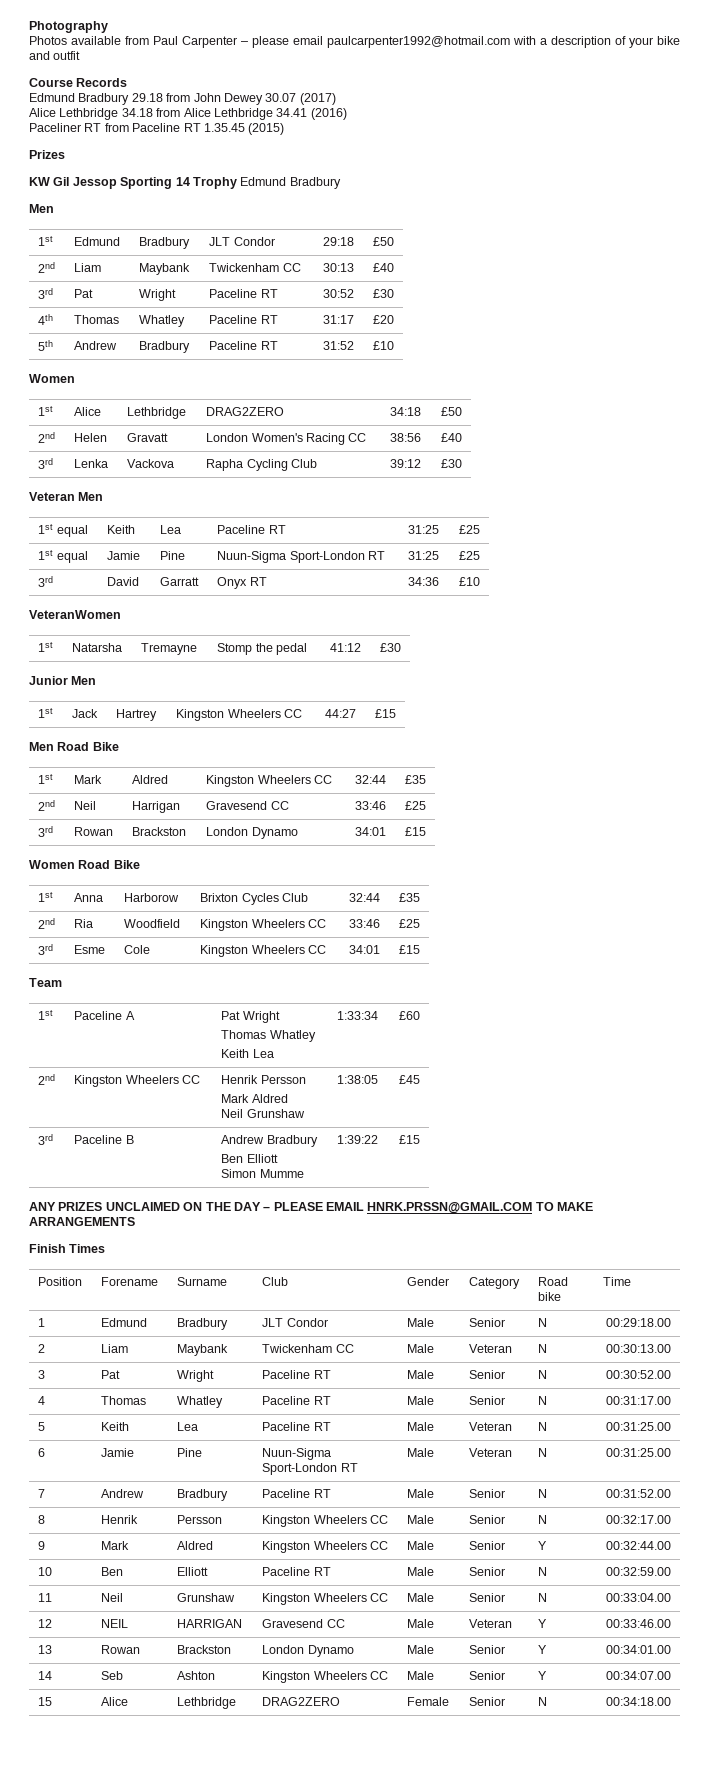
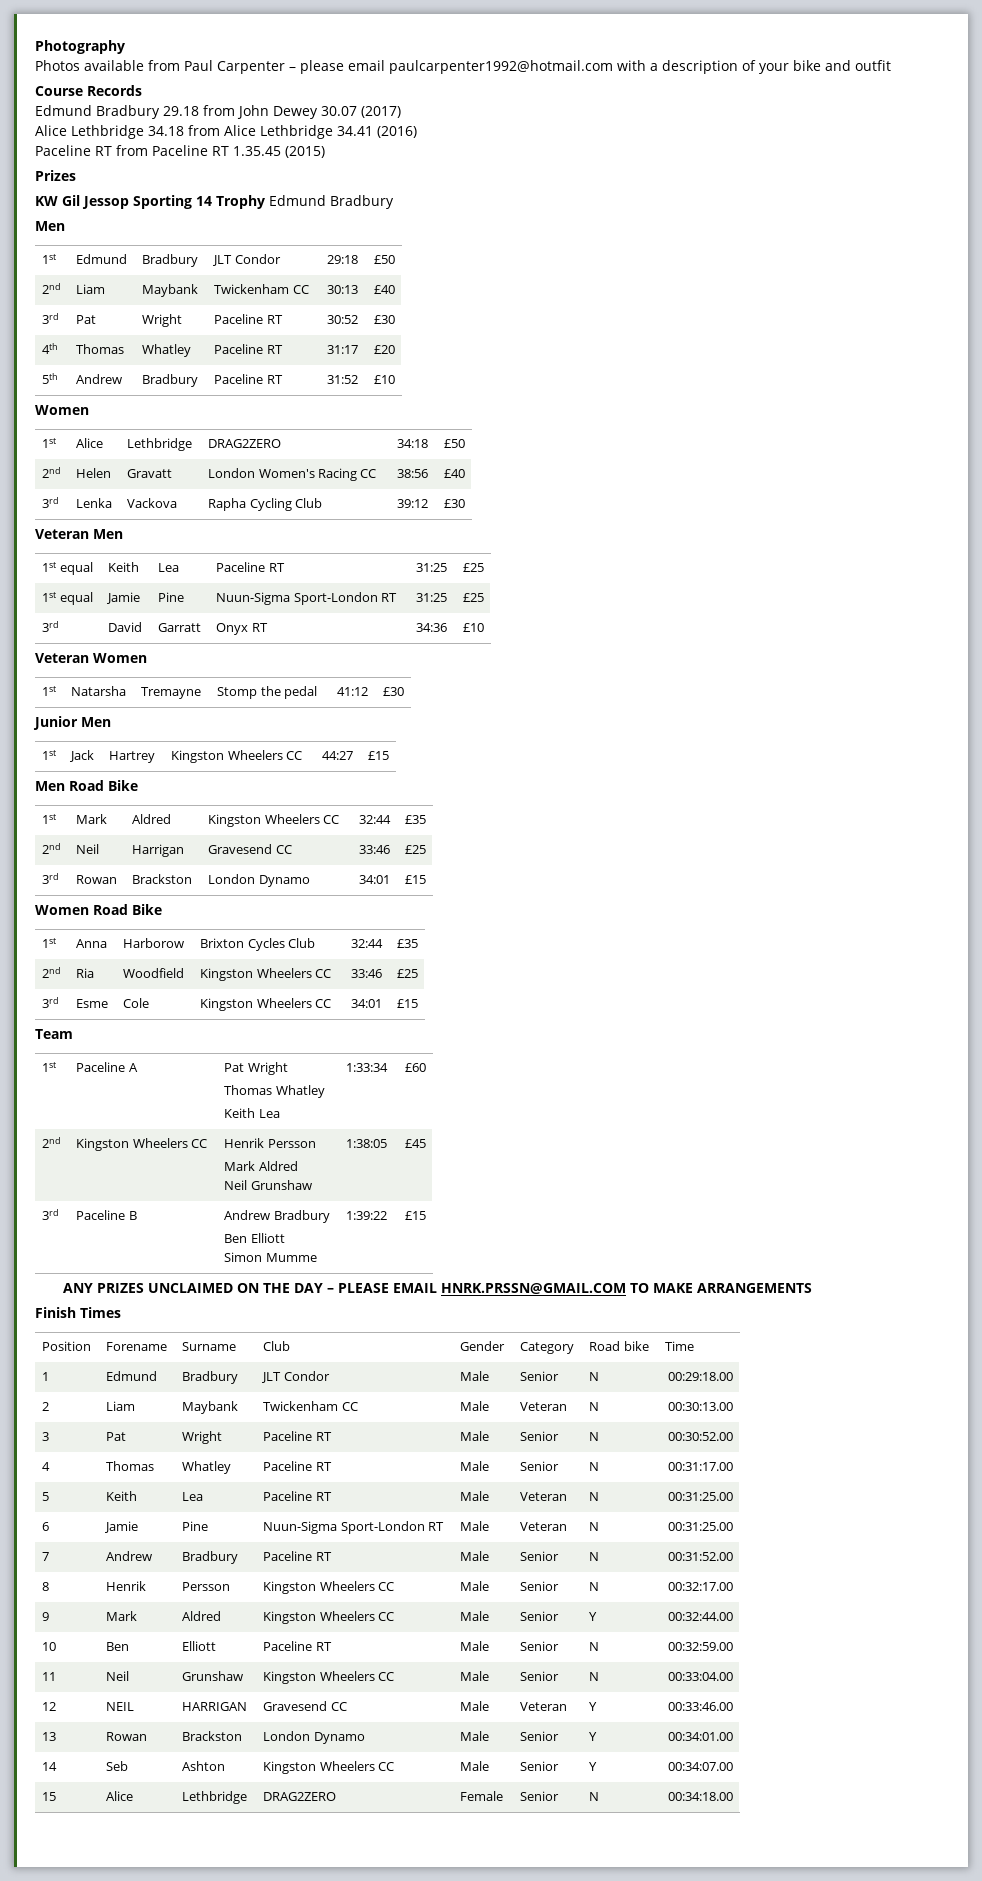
[29,123,81,132] Paceliner -> [35,145,91,156] Paceline
[29,610,121,619] VeteranWomen -> [35,653,147,663] Veteran Women

